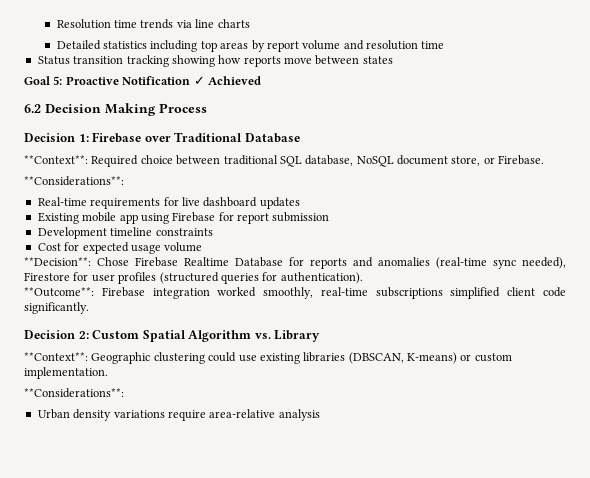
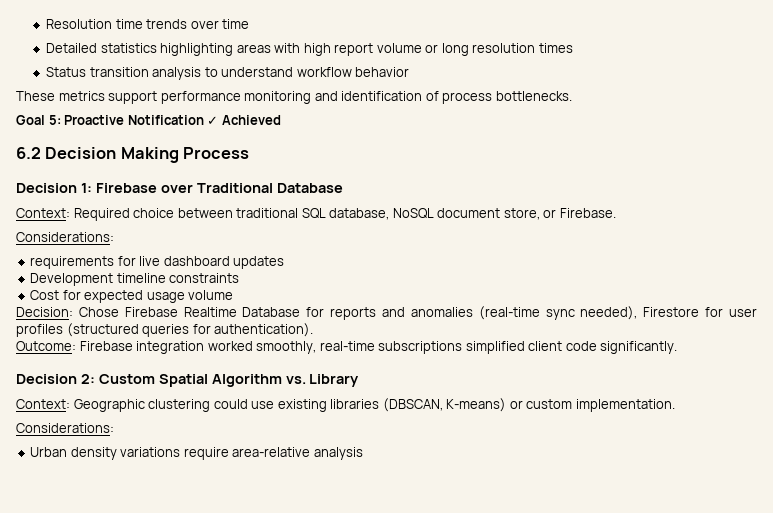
[176,19,250,28] via line charts -> [190,19,250,29] over time
[150,40,445,52] [37,55,393,67] including top areas by report volume and resolution time // Status transition tracking showing how reports move between states -> [160,43,573,56] [46,67,410,80] [16,91,572,104] highlighting areas with high report volume or long resolution times // Status transition analysis to understand workflow behavior // These metrics support performance monitoring and identification of process bottlenecks.
[24,155,88,164] **Context**: -> [16,208,70,218] Context:
[24,176,124,186] [37,197,87,206] **Considerations**: // Real-time -> [16,232,114,242] Considerations: //
[37,212,330,224] // Existing mobile app using Firebase for report submission -> (285, 262) none
[24,257,91,266] **Decision**: -> [16,307,73,317] Decision:
[24,287,94,297] **Outcome**: -> [16,341,76,351] Outcome:
[24,352,88,361] **Context**: -> [16,399,70,409] Context:
[24,388,124,398] **Considerations**: -> [16,423,114,433] Considerations:

